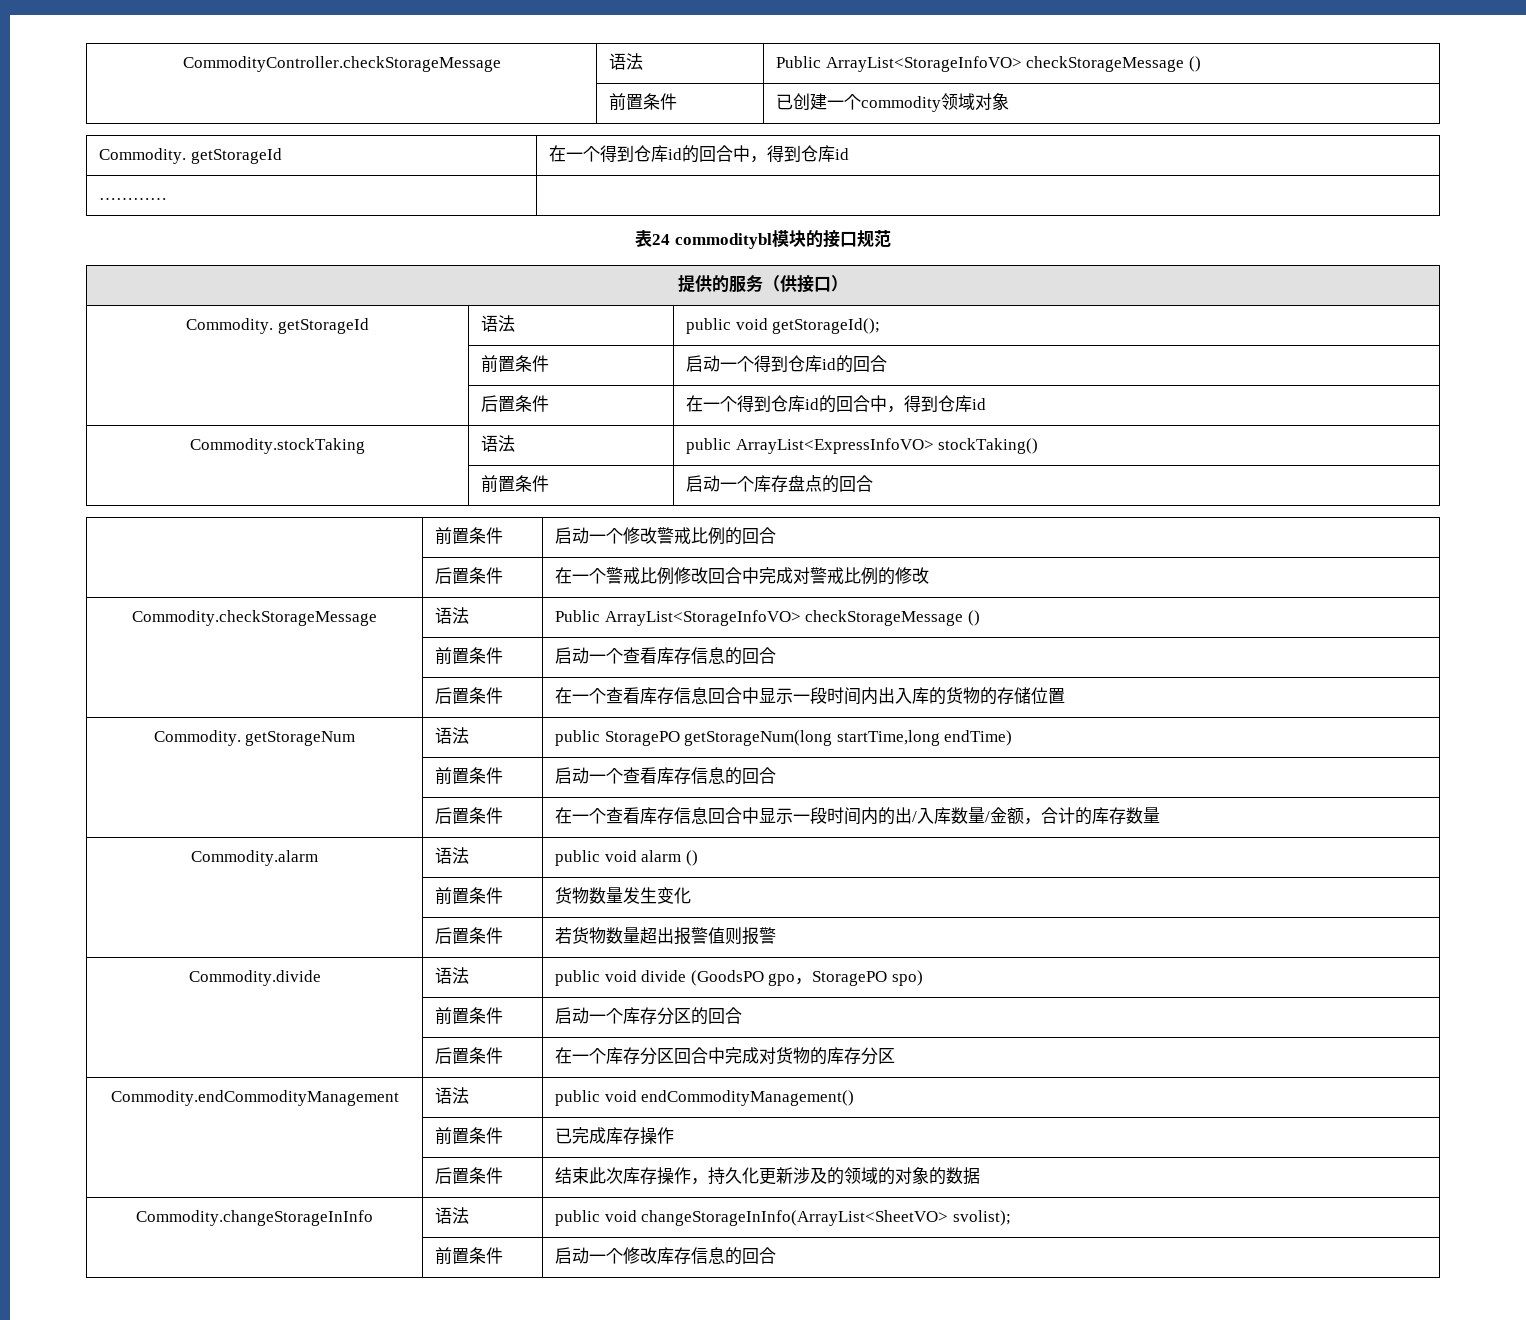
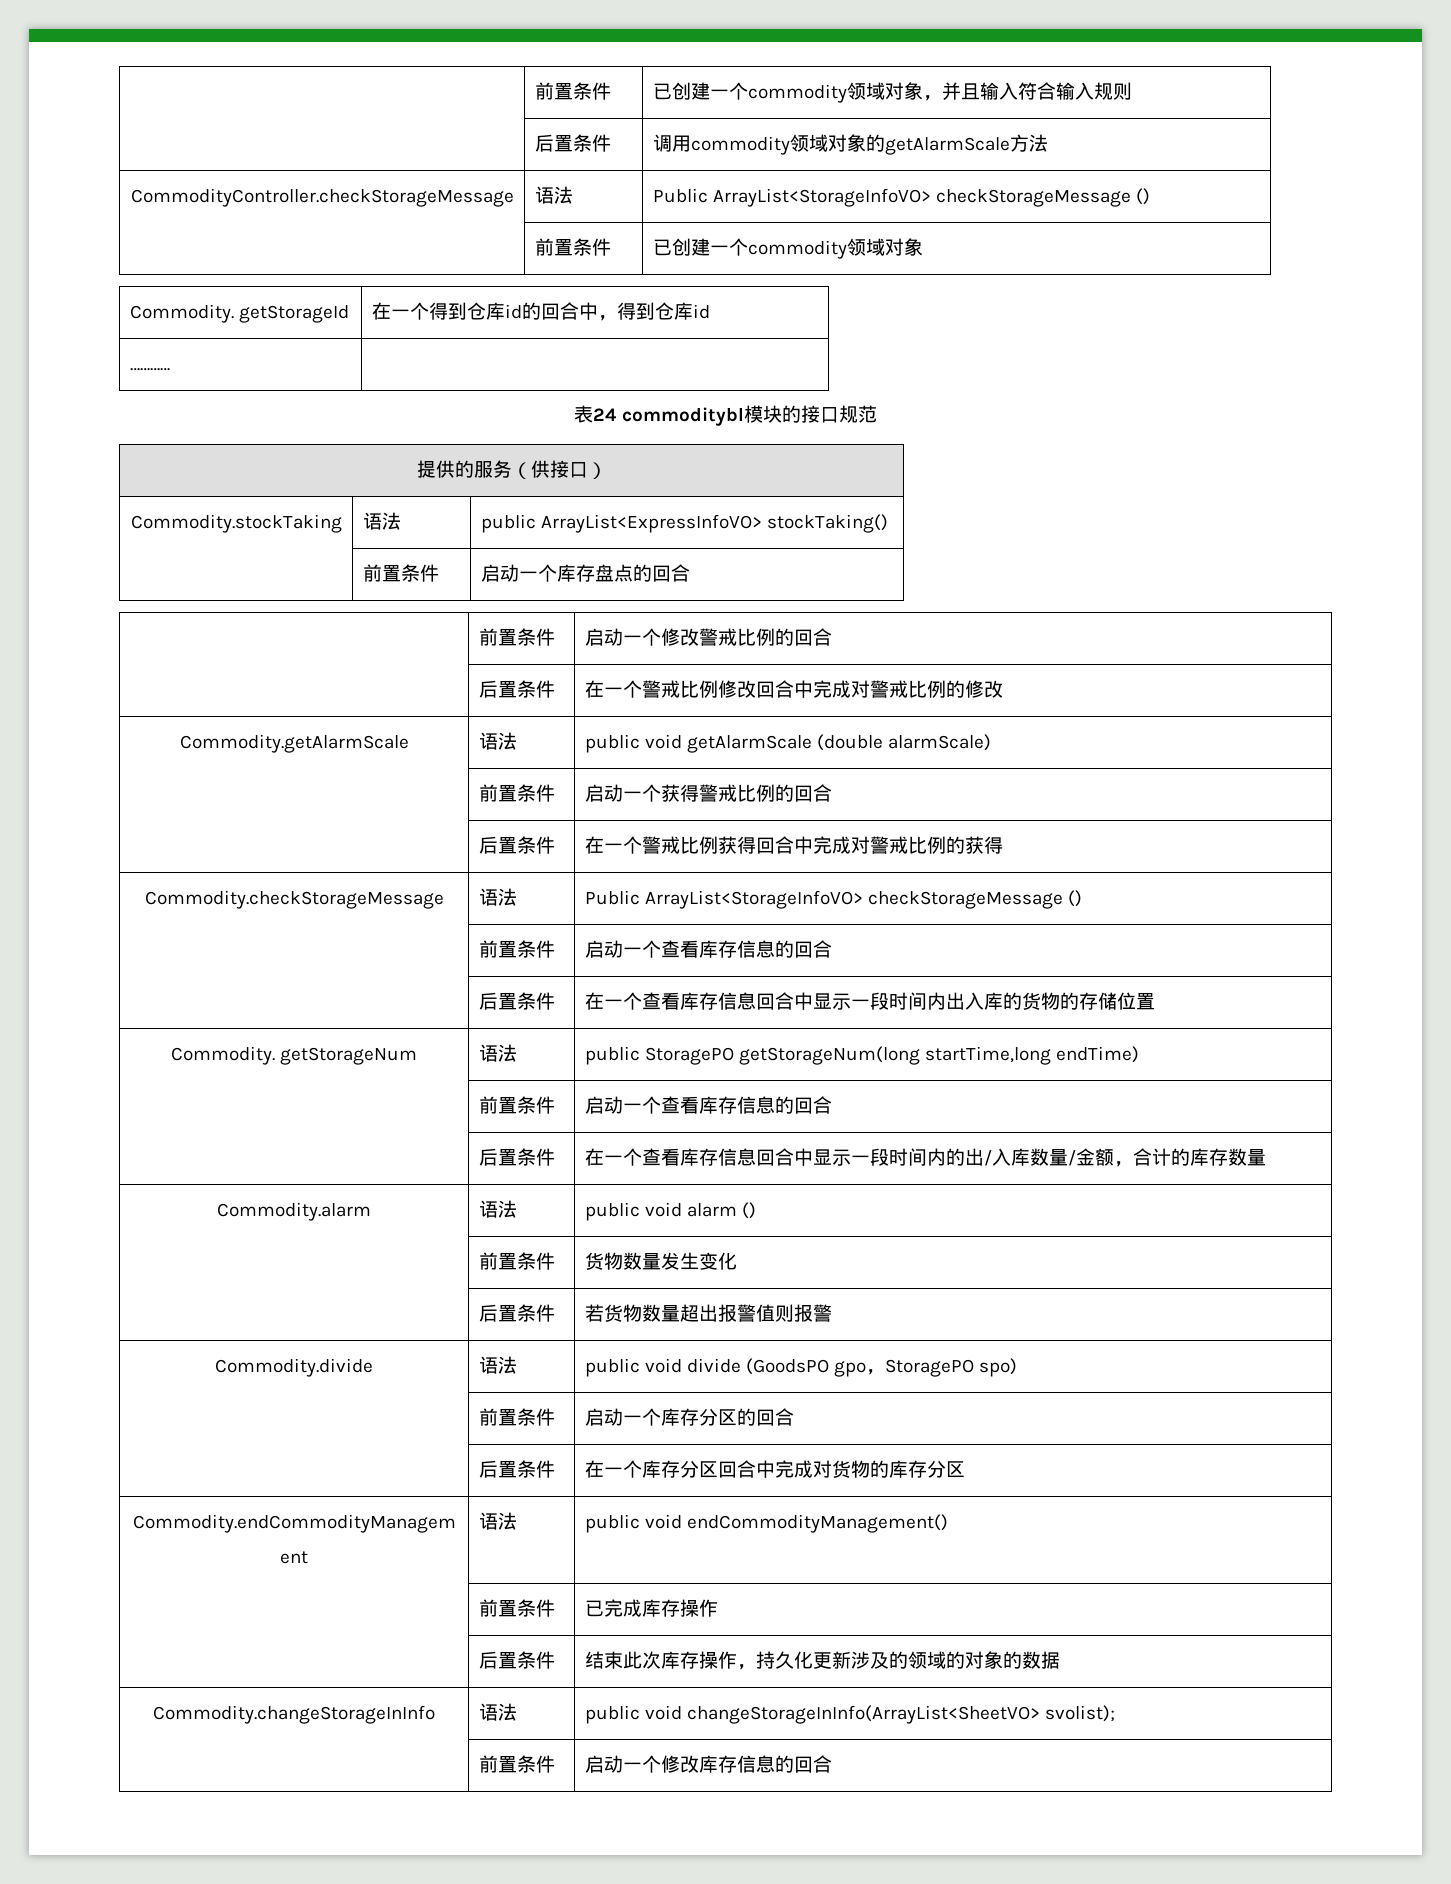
(182, 64) none -> [534,82,611,100] [652,82,1132,103] [534,134,611,152] [652,134,1048,155] | 前置条件 | 已创建一个commodity领域对象，并且输入符合输入规则 // | 后置条件 | 调用commodity领域对象的getAlarmScale方法 //
[186,318,369,334] [480,315,515,332] [685,318,881,334] [480,355,549,373] [685,355,887,373] [480,395,549,412] [685,395,986,413] // Commodity. getStorageId | 语法 | public void getStorageId(); // | 前置条件 | 启动一个得到仓库id的回合 // | 后置条件 | 在一个得到仓库id的回合中，得到仓库id -> (607, 470) none
(929, 575) none -> [179,734,409,753] [478,732,517,750] [584,734,992,753] [478,784,555,802] [584,784,832,802] [478,836,555,854] [584,836,1003,854] // Commodity.getAlarmScale | 语法 | public void getAlarmScale (double alarmScale) // | 前置条件 | 启动一个获得警戒比例的回合 // | 后置条件 | 在一个警戒比例获得回合中完成对警戒比例的获得

